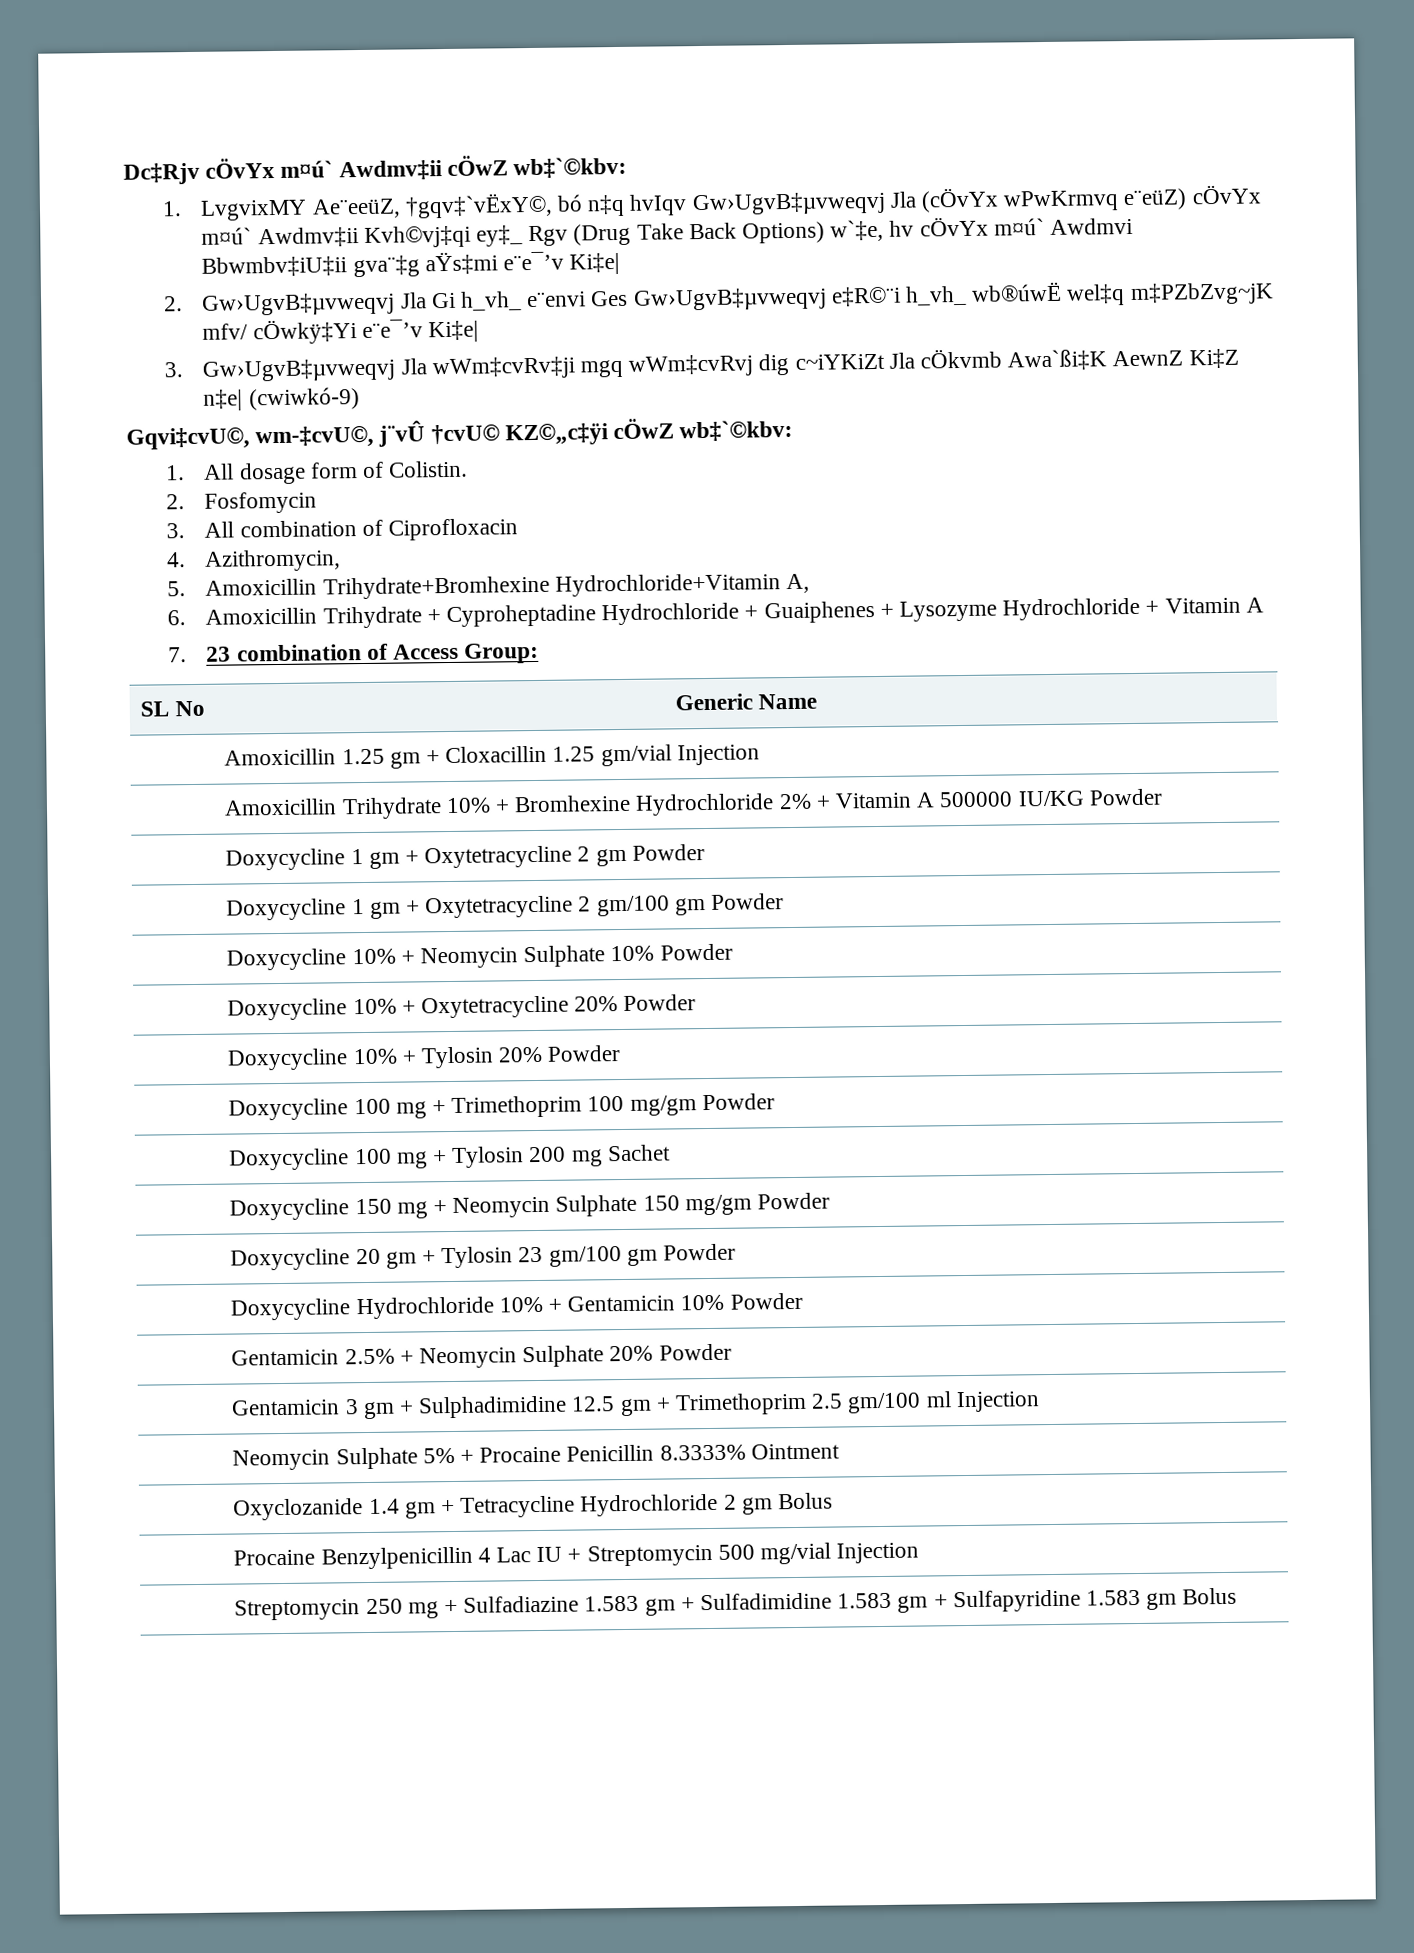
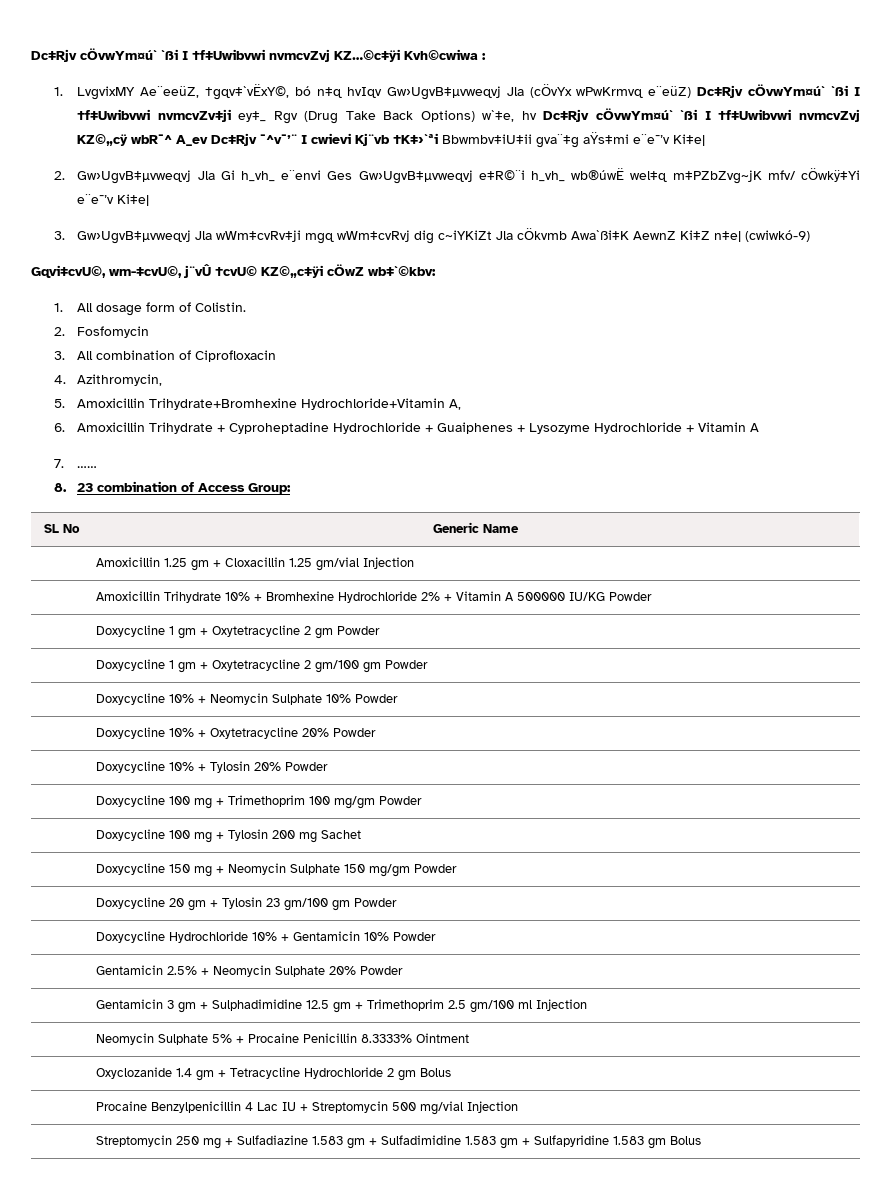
[123,155,628,185] Dc‡Rjv cÖvYx m¤ú` Awdmv‡ii cÖwZ wb‡`©kbv: -> [31,48,486,62] Dc‡Rjv cÖvwYm¤ú` `ßi I †f‡Uwibvwi nvmcvZvj KZ…©c‡ÿi Kvh©cwiwa :
[1191,184,1261,205] [201,225,471,248] cÖvYx m¤ú` Awdmv‡ii Kvh©vj‡qi -> [697,84,861,98] [77,109,231,122] Dc‡Rjv cÖvwYm¤ú` `ßi I †f‡Uwibvwi nvmcvZv‡ji
[919,216,1134,237] cÖvYx m¤ú` Awdmvi -> [543,108,860,122] [77,133,439,146] Dc‡Rjv cÖvwYm¤ú` `ßi I †f‡Uwibvwi nvmcvZvj KZ©„cÿ wbR¯^ A_ev Dc‡Rjv ¯^v¯’¨ I cwievi Kj¨vb †K‡›`ªi
(187, 655) none -> [77,466,98,468] [54,483,68,492] …… // 8.

